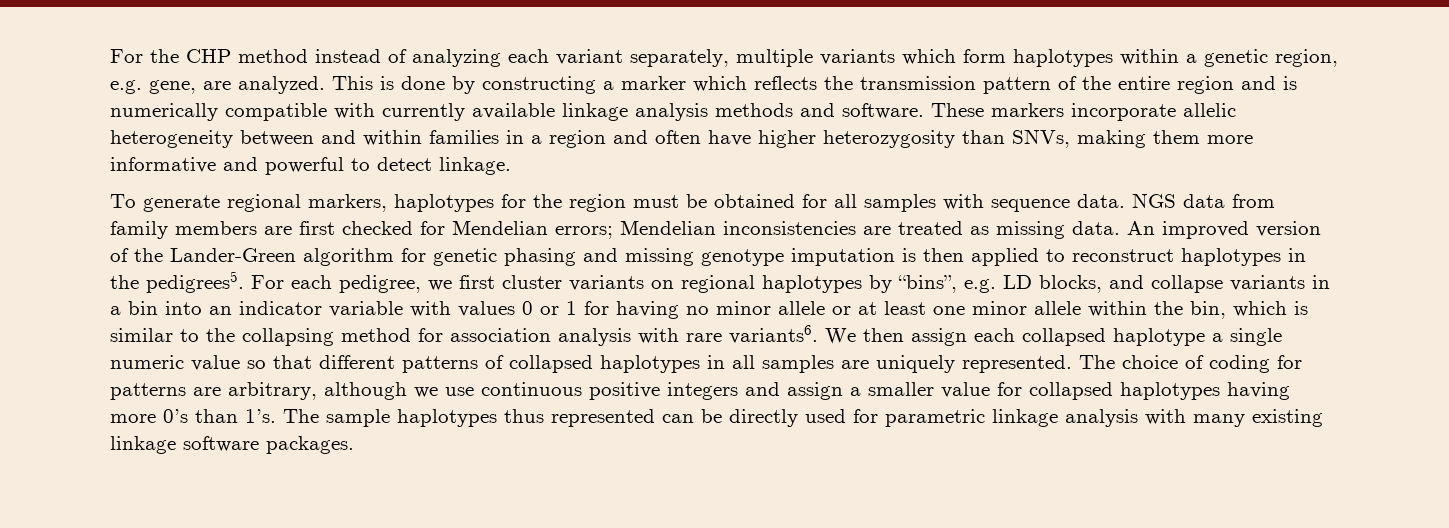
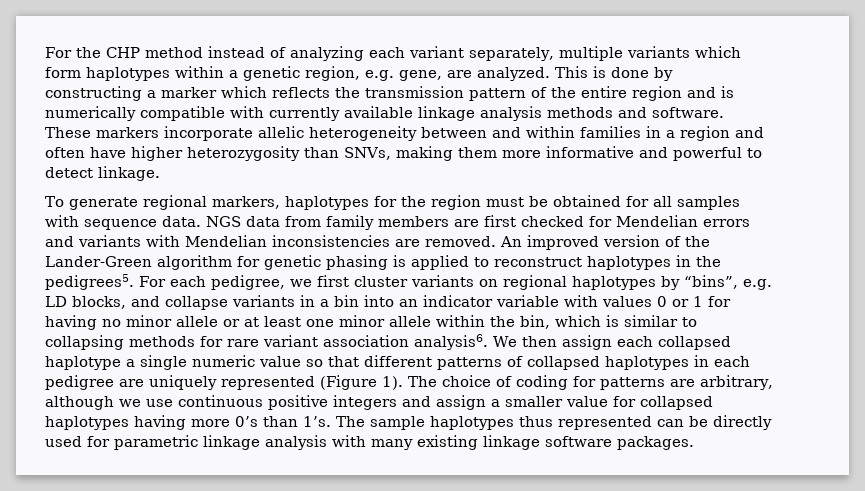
[555,220,1120,239] errors; Mendelian inconsistencies are treated as missing data. -> [703,219,750,227] [45,235,496,247] errors and variants with Mendelian inconsistencies are removed.
[583,248,964,266] and missing genotype imputation is then -> [393,255,406,267] is
[206,325,818,346] the collapsing method for association analysis with rare variants6. -> [45,334,488,350] collapsing methods for rare variant association analysis6.
[732,355,1072,373] all samples are uniquely represented. -> [714,356,750,367] [45,375,403,390] each pedigree are uniquely represented (Figure 1).

